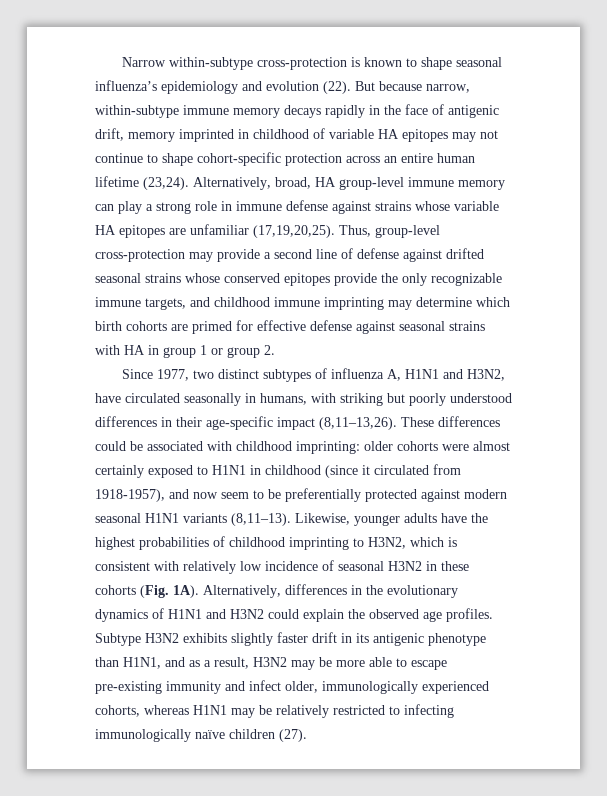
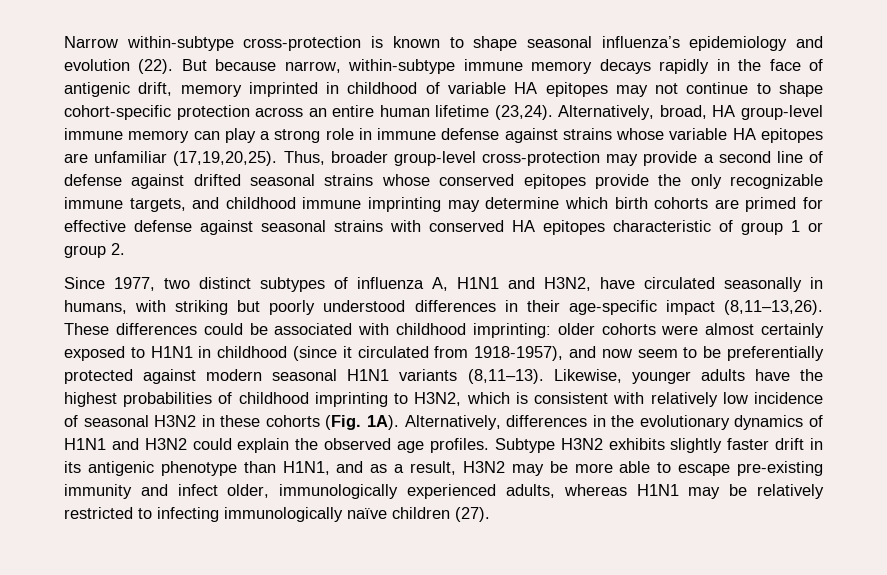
(371, 231) none -> [330,151,388,163] broader
[124,345,159,355] HA in -> [429,220,733,235] conserved HA epitopes characteristic of
[95,705,140,717] cohorts, -> [505,484,555,498] adults,

